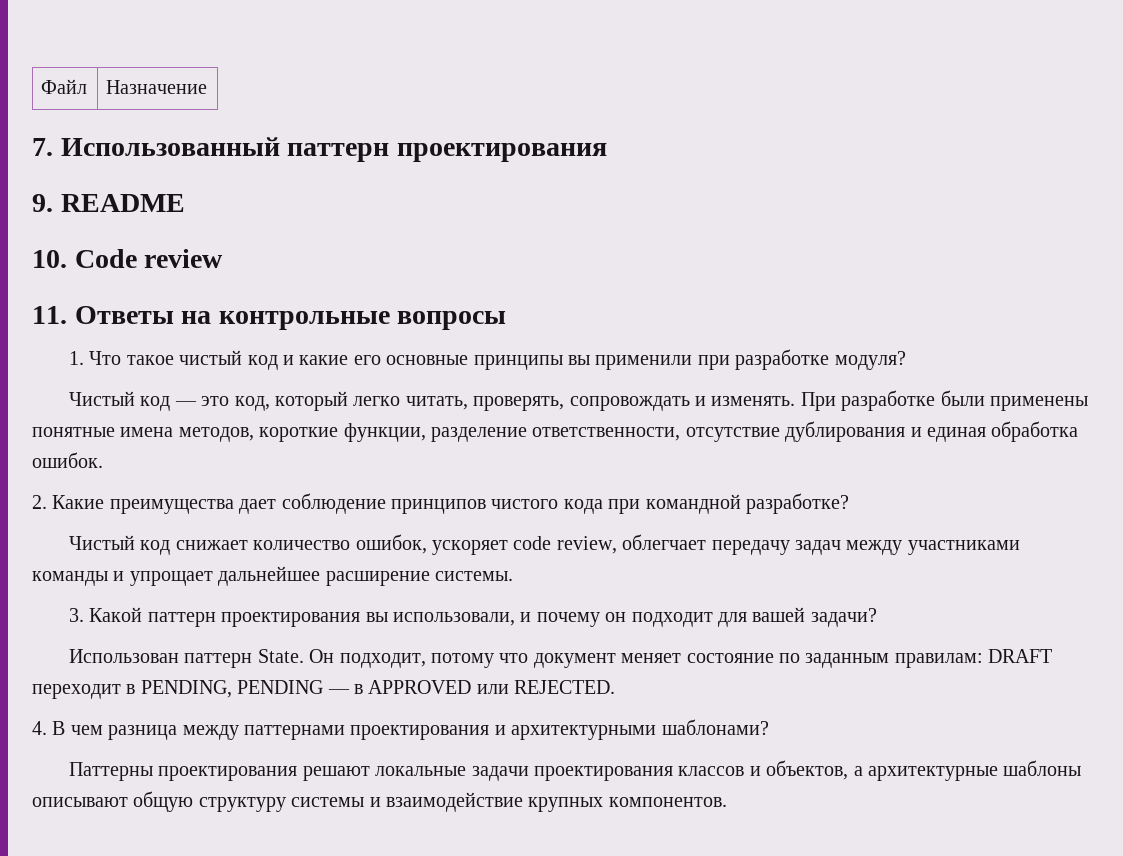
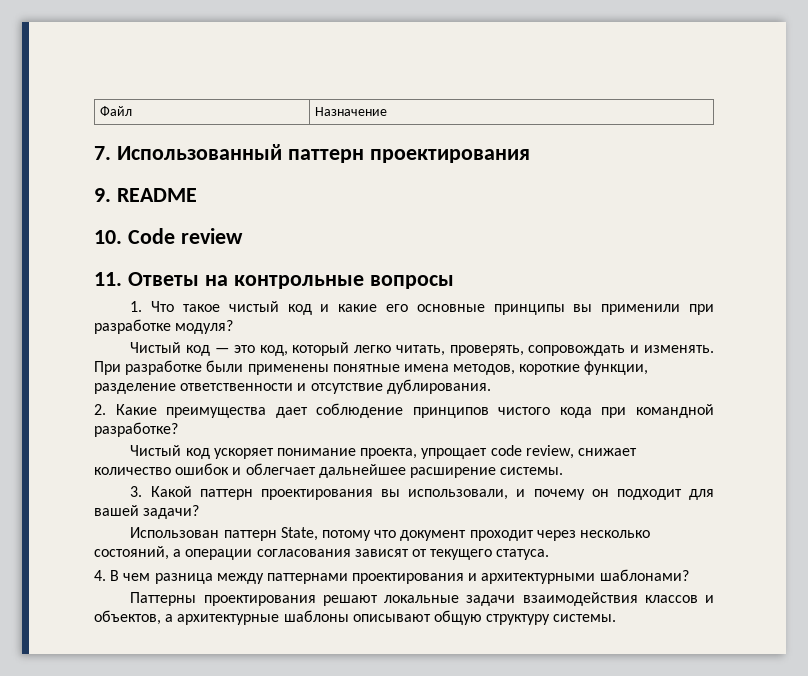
[532,421,1079,442] [32,452,103,468] ответственности, отсутствие дублирования и единая обработка ошибок. -> [180,379,491,394] ответственности и отсутствие дублирования.
[175,534,1020,555] [32,571,213,586] снижает количество ошибок, ускоряет code review, облегчает передачу задач между участниками команды и упрощает -> [213,445,637,459] [94,463,316,475] ускоряет понимание проекта, упрощает code review, снижает количество ошибок и облегчает
[257,649,1053,668] [32,680,616,699] State. Он подходит, потому что документ меняет состояние по заданным правилам: DRAFT переходит в PENDING, PENDING — в APPROVED или REJECTED. -> [280,527,650,541] [94,546,550,560] State, потому что документ проходит через несколько состояний, а операции согласования зависят от текущего статуса.
[534,766,674,781] проектирования -> [522,592,638,606] взаимодействия
[291,792,727,812] системы и взаимодействие крупных компонентов. -> [553,614,617,622] системы.

